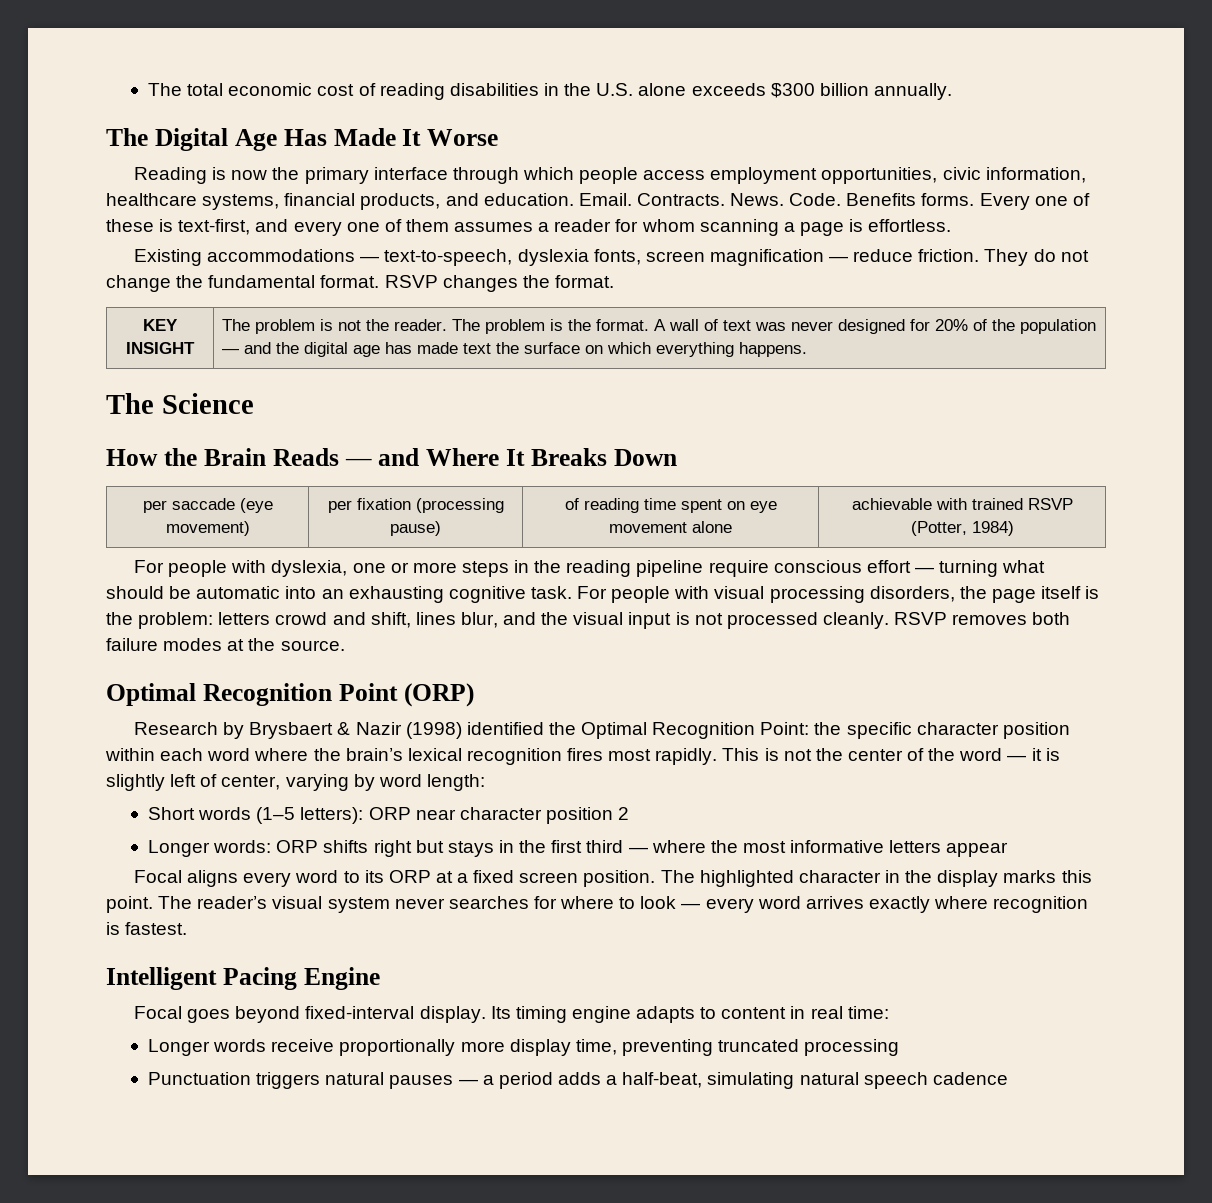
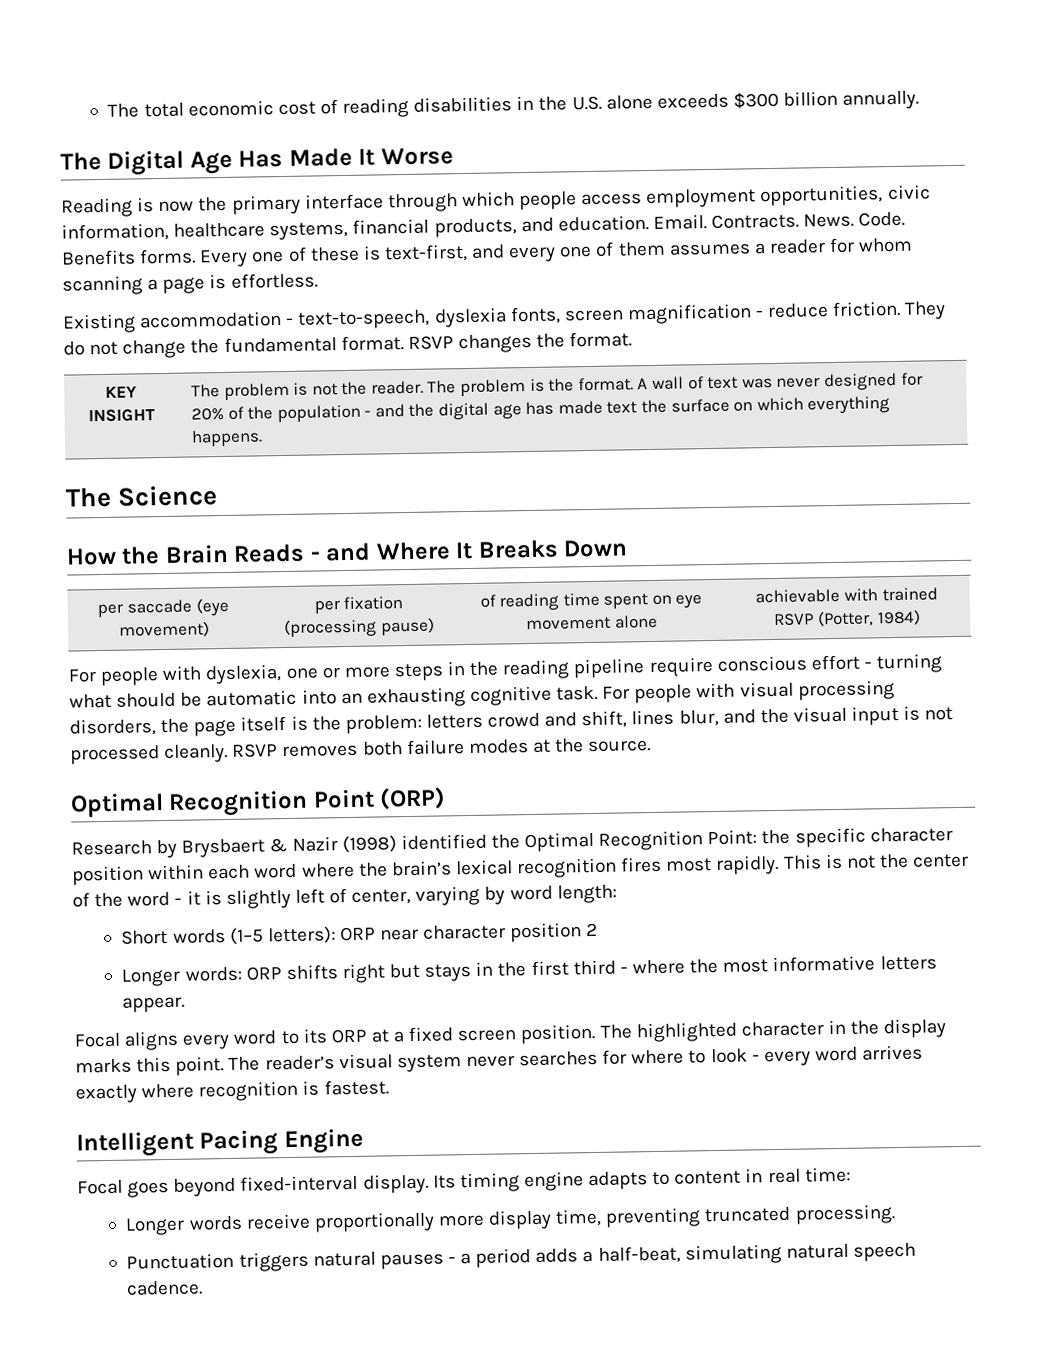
[207,249,380,262] accommodations — -> [139,311,295,329] accommodation -
[829,256,849,262] — -> [756,310,765,318] -
[221,349,239,354] — -> [364,410,372,417] -
[344,458,372,466] — -> [309,551,321,561] -
[914,567,934,573] — -> [863,661,872,669] -
[1007,755,1027,761] — -> [174,897,183,905] -
[628,847,648,853] — -> [619,966,628,974] -
[946,842,1009,857] appear -> [122,996,186,1013] appear.
[681,903,701,909] — -> [751,1054,760,1062] -
[804,1039,900,1056] processing -> [794,1204,896,1225] processing.
[458,1079,478,1085] — -> [447,1256,456,1264] -
[932,1072,1008,1085] cadence -> [126,1280,204,1296] cadence.

